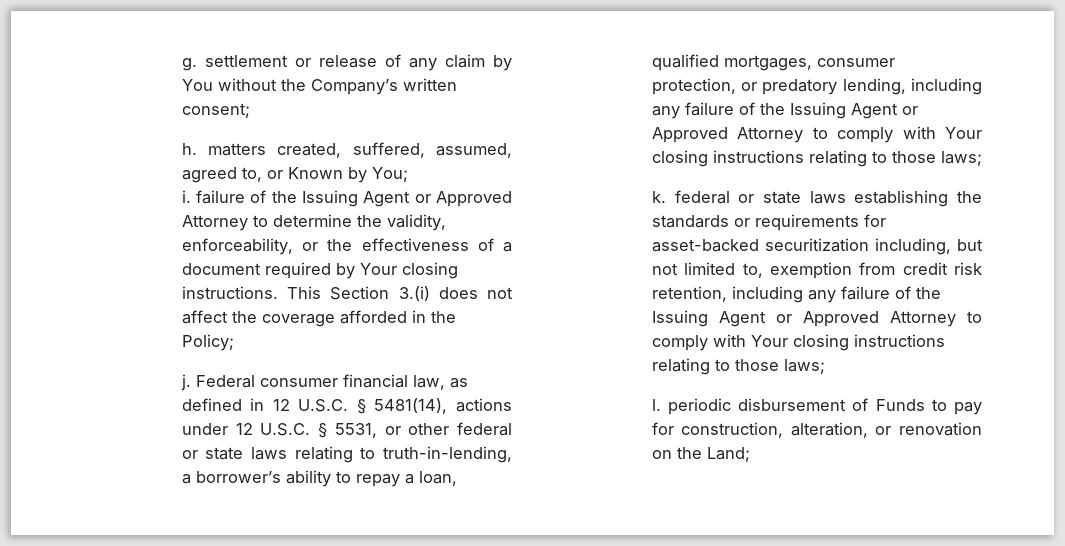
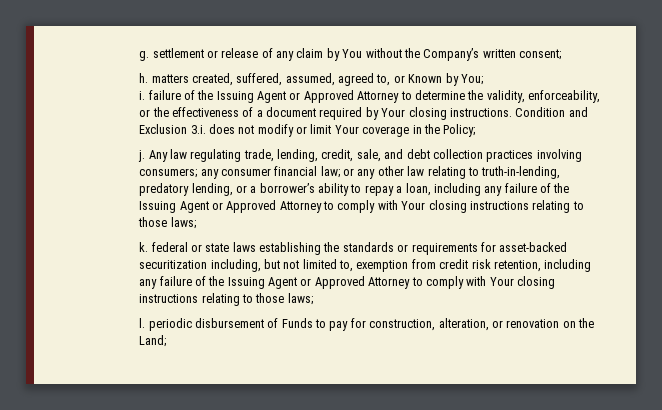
[287,286,513,301] [181,310,456,327] [181,334,234,351] [180,374,468,391] [181,398,512,414] [181,422,512,438] [181,446,512,463] This Section 3.(i) does not affect the coverage afforded in the Policy; // j. Federal consumer financial law, as defined in 12 U.S.C. § 5481(14), actions under 12 U.S.C. § 5531, or other federal or state laws relating to truth-in-lending, -> [515,107,588,117] [139,124,476,137] [138,149,582,162] [139,166,561,179] [139,183,247,196] Condition and Exclusion 3.i. does not modify or limit Your coverage in the Policy; // j. Any law regulating trade, lending, credit, sale, and debt collection practices involving consumers; any consumer financial law; or any other law relating to truth-in-lending, predatory lending, or
[651,54,895,71] [651,78,906,95] qualified mortgages, consumer protection, or predatory lending, -> (431, 189) none

